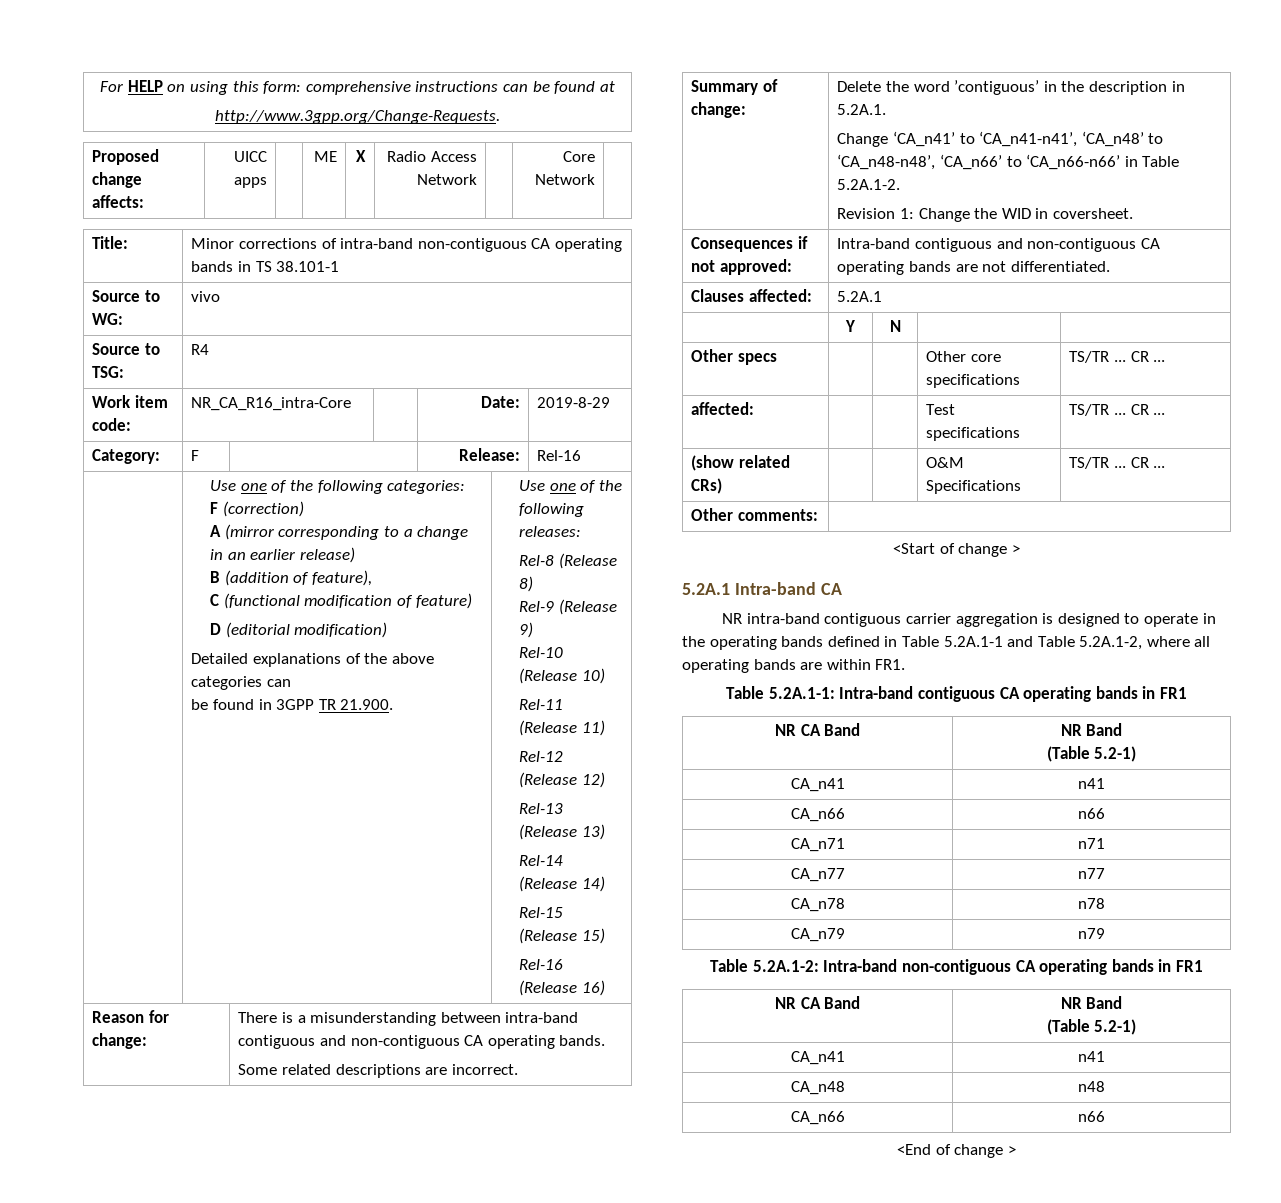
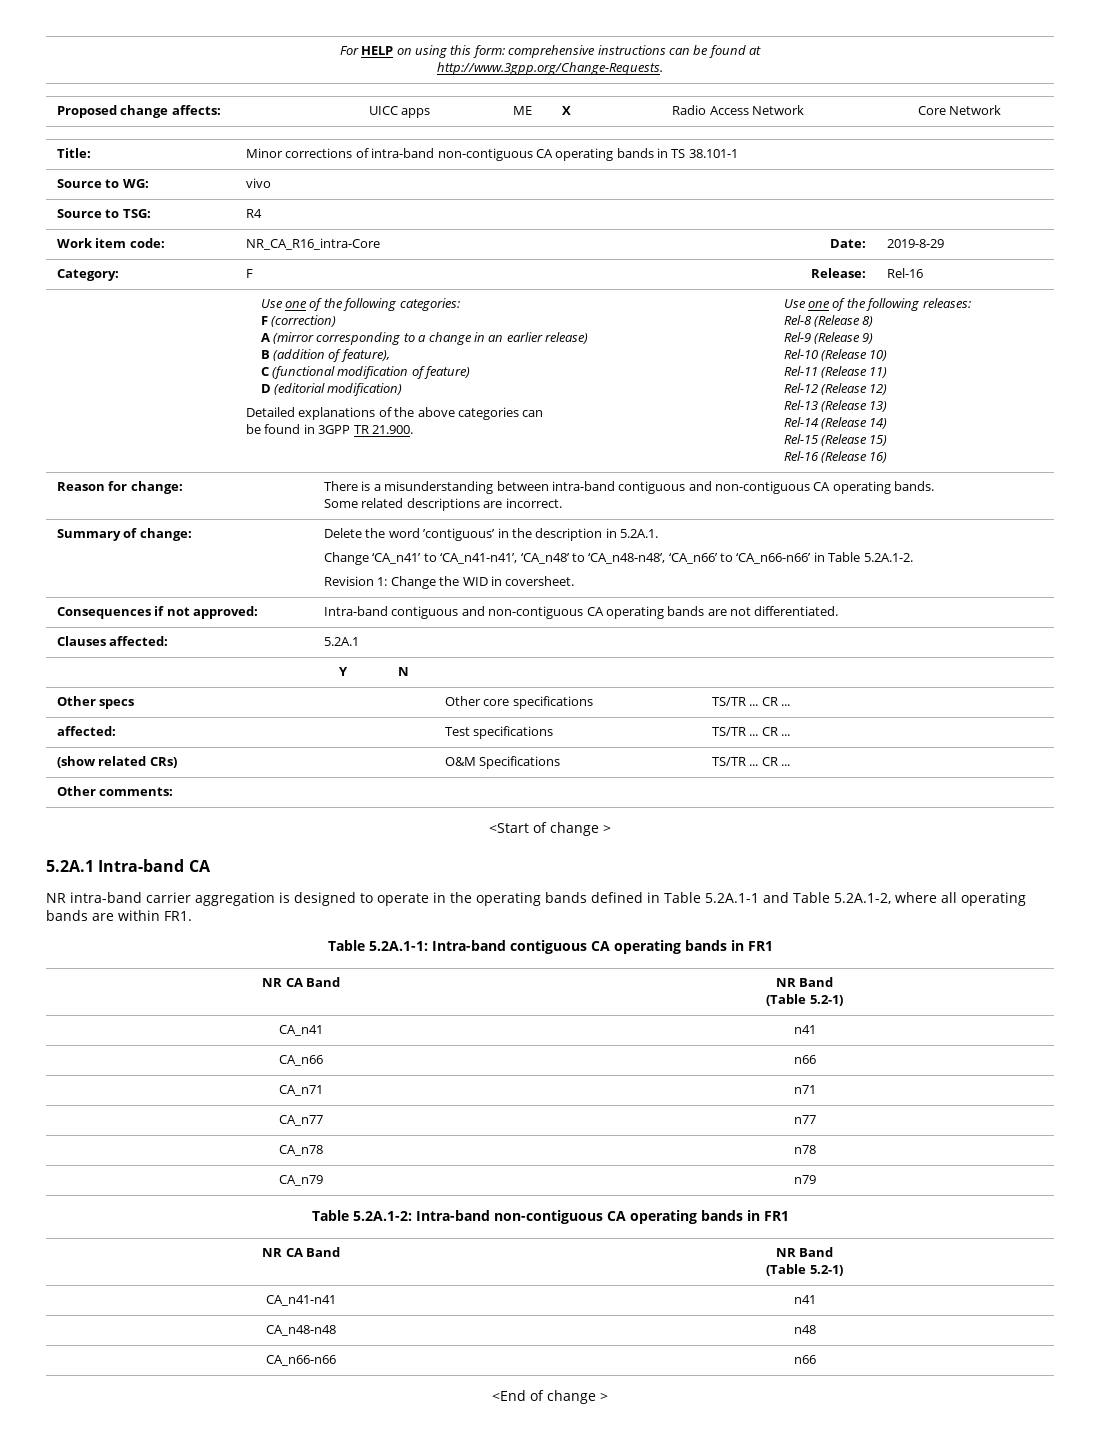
[824,613,902,627] contiguous -> (142, 897) none
[790,1051,845,1065] [1078,1051,1105,1062] [790,1081,845,1095] CA_n41 | n41 // CA_n48 -> [266,1295,336,1306] [793,1295,816,1304] [266,1325,336,1336] CA_n41-n41 | n41 // CA_n48-n48
[790,1111,845,1125] CA_n66 -> [266,1355,336,1366] CA_n66-n66

